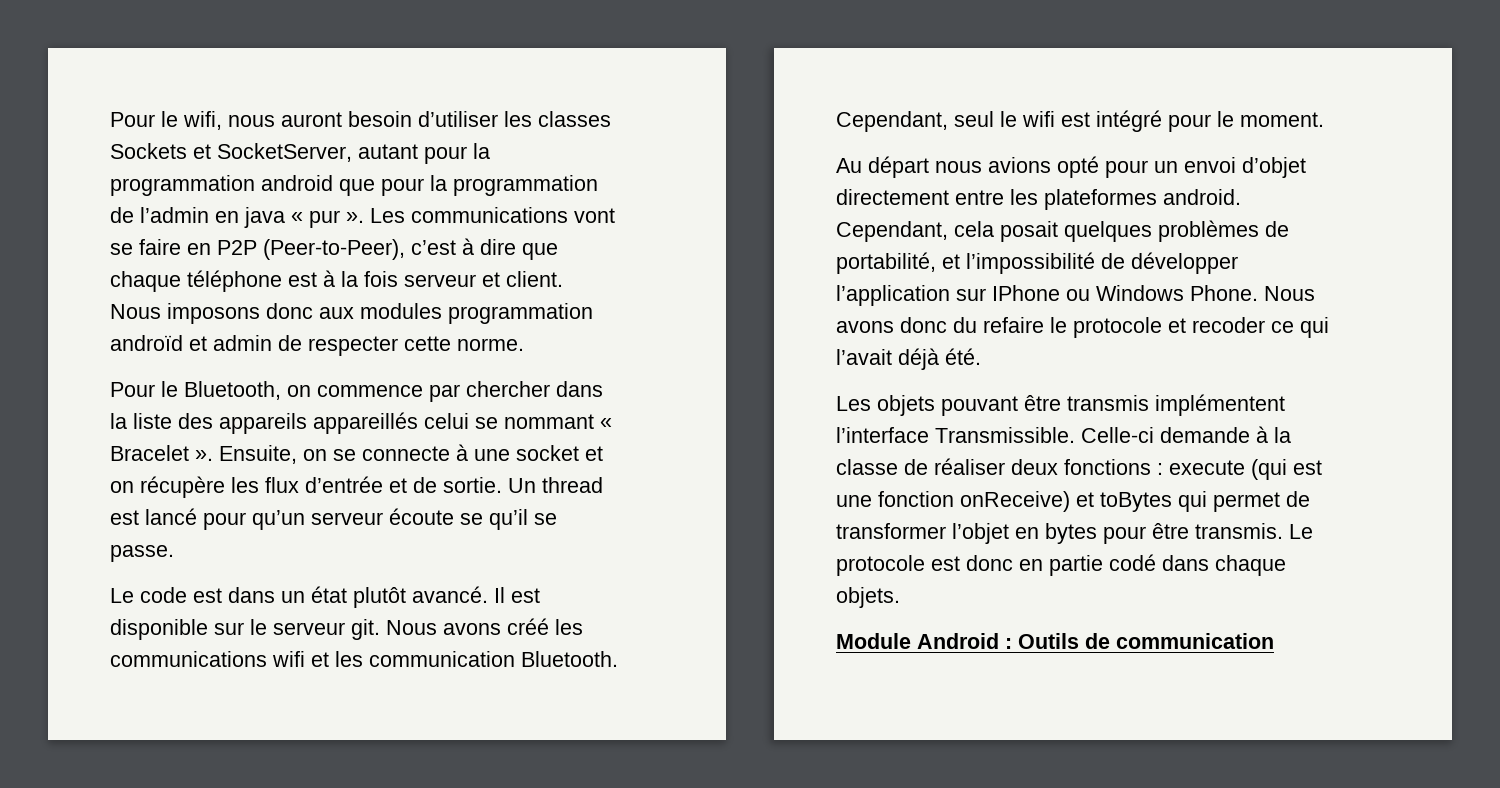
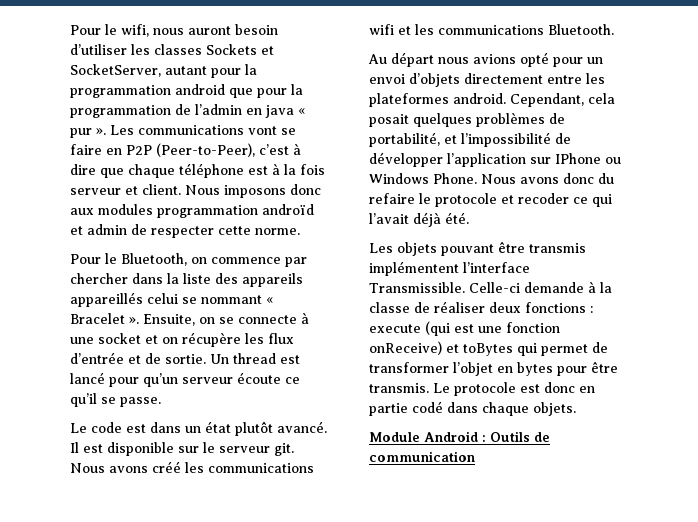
[460,513,483,525] se -> [285,377,300,384] ce
[369,651,515,667] communication -> [438,25,544,35] communications
[836,110,1324,132] Cependant, seul le wifi est intégré pour le moment. -> (614, 29) none
[1242,157,1306,178] d’objet -> [409,73,460,87] d’objets

